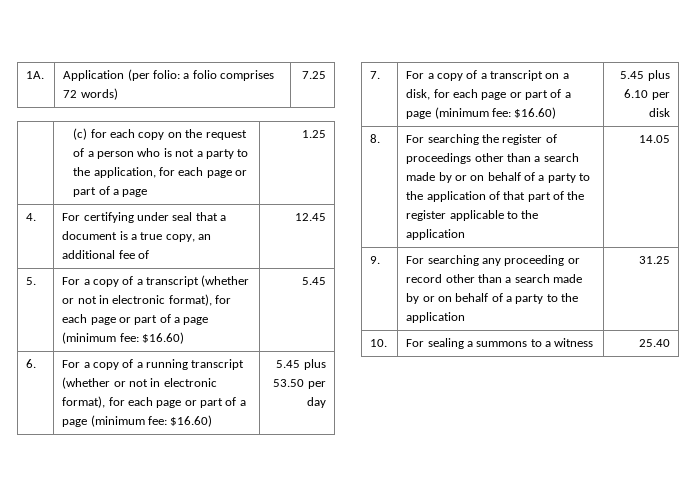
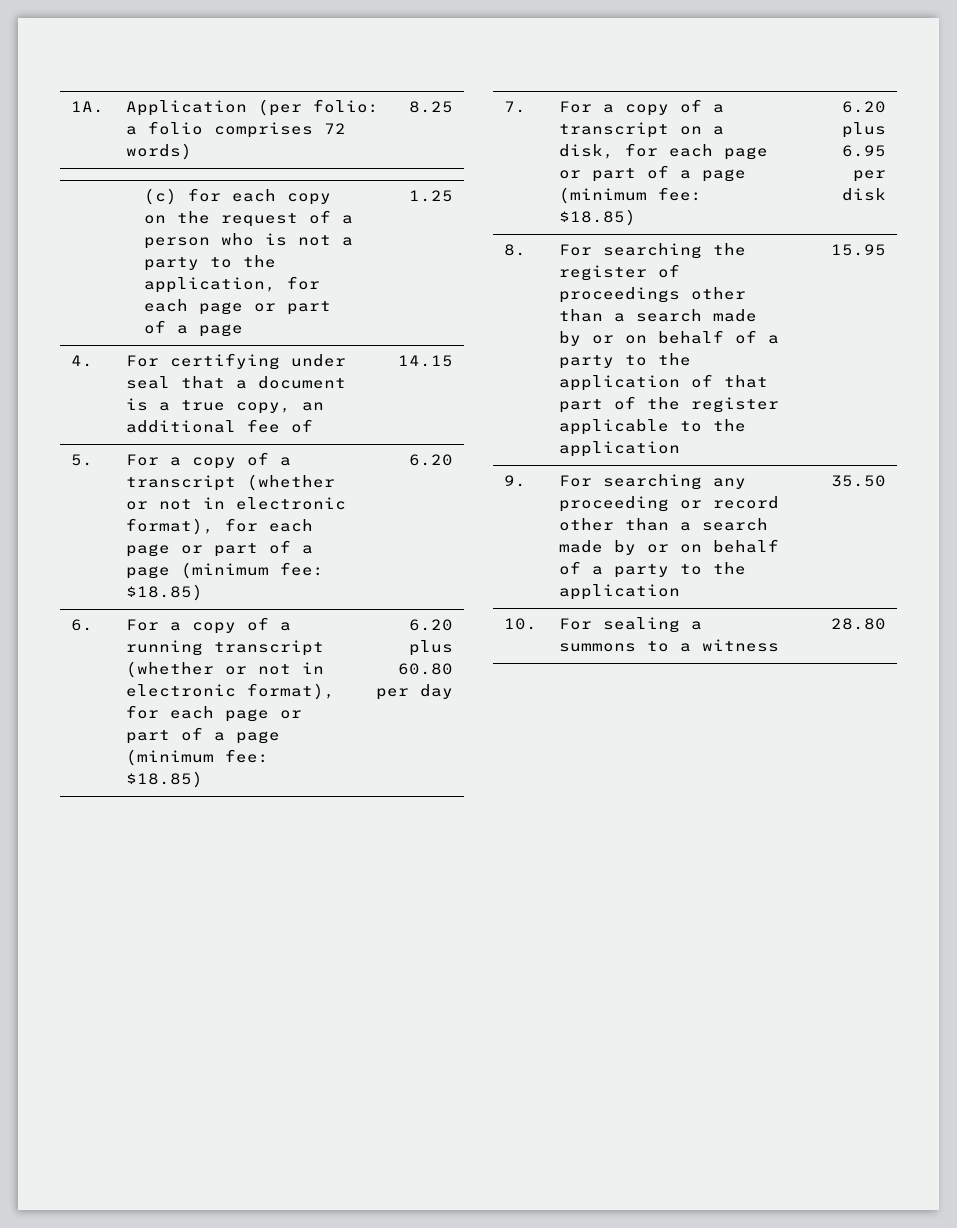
[301,71,326,79] 7.25 -> [409,101,454,113] 8.25
[294,213,326,221] 12.45 -> [398,355,454,367] 14.15
[141,332,184,344] [301,277,326,285] $16.60) | 5.45 -> [125,584,203,601] [409,454,454,466] $18.85) | 6.20
[170,415,213,427] [276,359,326,370] [273,379,305,387] $16.60) | 5.45 plus 53.50 -> [125,771,203,788] [409,619,454,631] [409,640,454,656] [398,663,454,675] $18.85) | 6.20 plus 60.80
[514,107,557,119] [620,70,670,81] [624,89,649,98] $16.60) | 5.45 plus 6.10 -> [558,209,636,226] [842,101,887,113] [842,122,887,138] [842,145,887,157] $18.85) | 6.20 plus 6.95
[638,135,670,143] 14.05 -> [831,244,887,256] 15.95
[638,256,670,264] 31.25 -> [831,475,887,487] 35.50
[638,339,670,347] 25.40 -> [831,618,887,630] 28.80

